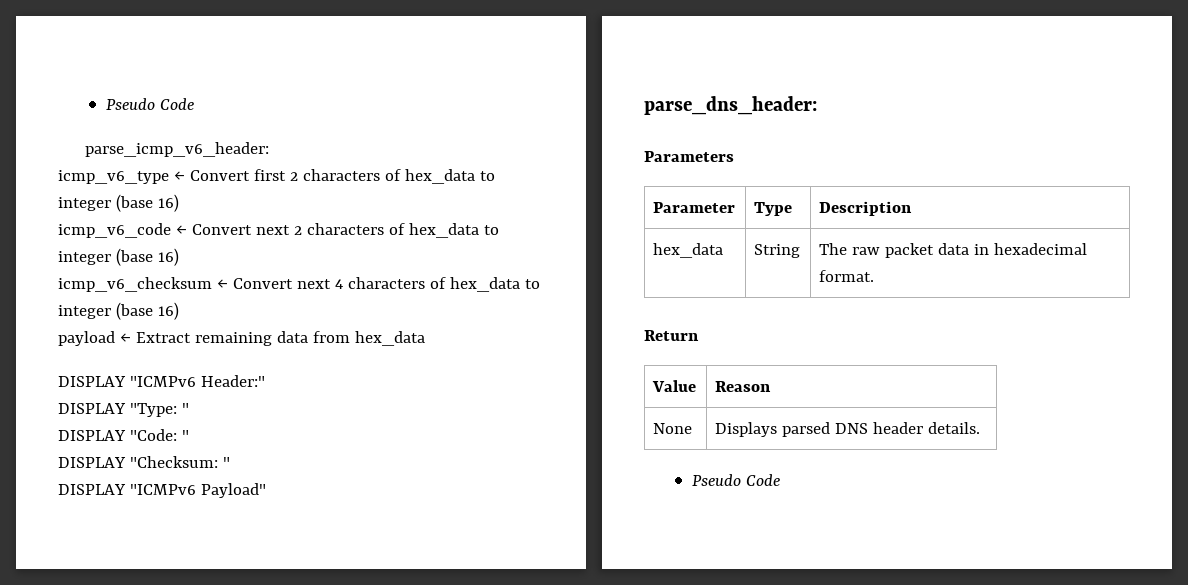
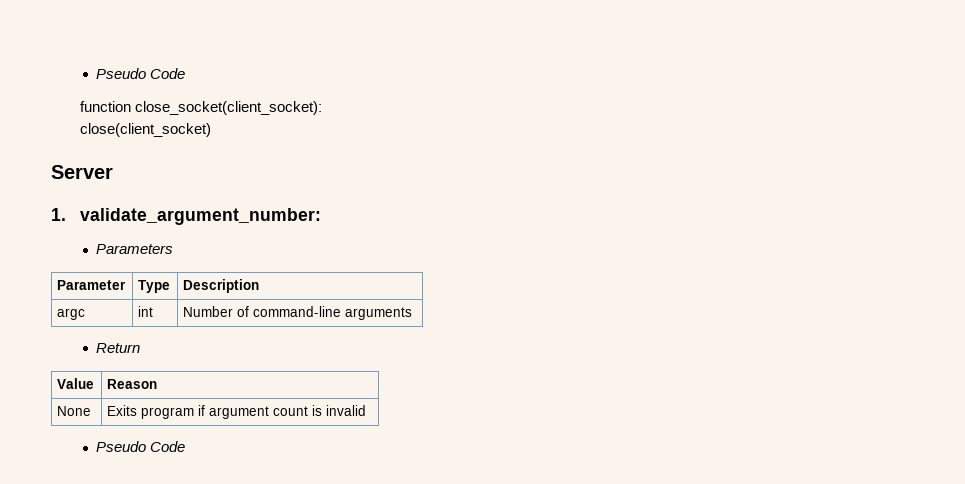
[85,142,270,157] [58,169,495,184] [58,194,179,212] [58,223,499,238] [58,248,179,266] [58,277,540,292] [58,302,179,320] [58,331,425,346] [58,375,265,387] [58,403,189,417] [58,429,189,441] [58,456,230,468] [58,483,266,498] [644,96,817,115] [644,151,734,162] [653,202,736,213] [754,202,793,216] [819,201,913,216] [653,243,724,258] [754,244,801,258] [819,243,1088,258] [819,270,875,282] [644,330,699,341] [652,380,697,392] [715,381,772,392] [653,423,693,434] [715,422,981,437] parse_icmp_v6_header: // icmp_v6_type ← Convert first 2 characters of hex_data to integer (base 16) // icmp_v6_code ← Convert next 2 characters of hex_data to integer (base 16) // icmp_v6_checksum ← Convert next 4 characters of hex_data to integer (base 16) // payload ← Extract remaining data from hex_data // DISPLAY "ICMPv6 Header:" // DISPLAY "Type: " // DISPLAY "Code: " // DISPLAY "Checksum: " // DISPLAY "ICMPv6 Payload" // parse_dns_header: // Parameters // Parameter | Type | Description // hex_data | String | The raw packet data in hexadecimal format. // Return // Value | Reason // None | Displays parsed DNS header details. -> [79,101,322,115] [79,123,211,137] [51,165,113,179] [51,208,321,225] [96,244,174,254] [57,280,127,290] [138,280,171,293] [183,279,260,293] [57,308,86,320] [138,306,154,317] [183,306,413,320] [96,343,141,353] [57,378,95,389] [107,379,158,389] [57,406,92,416] [107,405,367,419] function close_socket(client_socket): // close(client_socket) // Server // 1. validate_argument_number: // Parameters // Parameter | Type | Description // argc | int | Number of command-line arguments // Return // Value | Reason // None | Exits program if argument count is invalid

